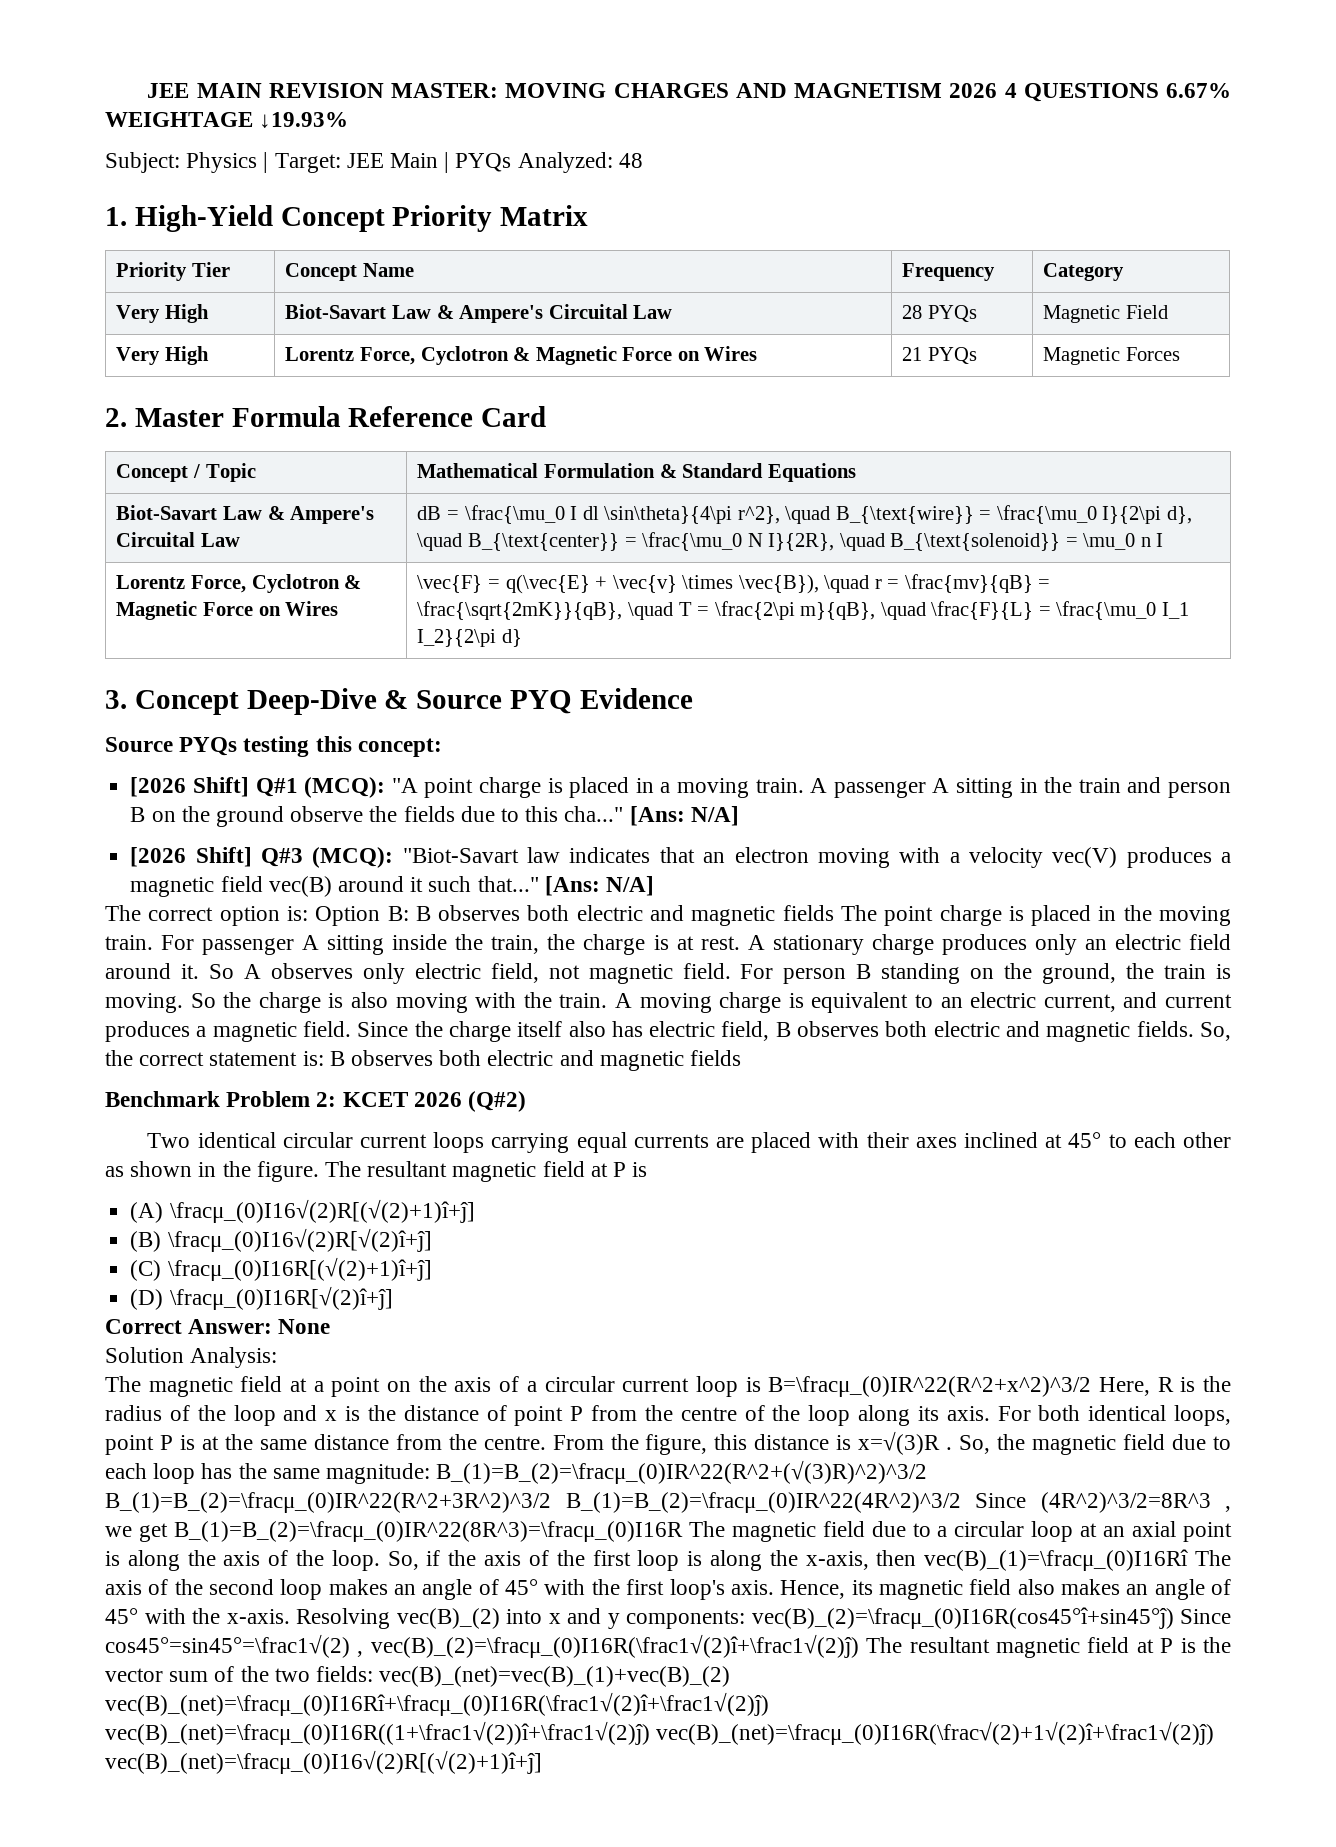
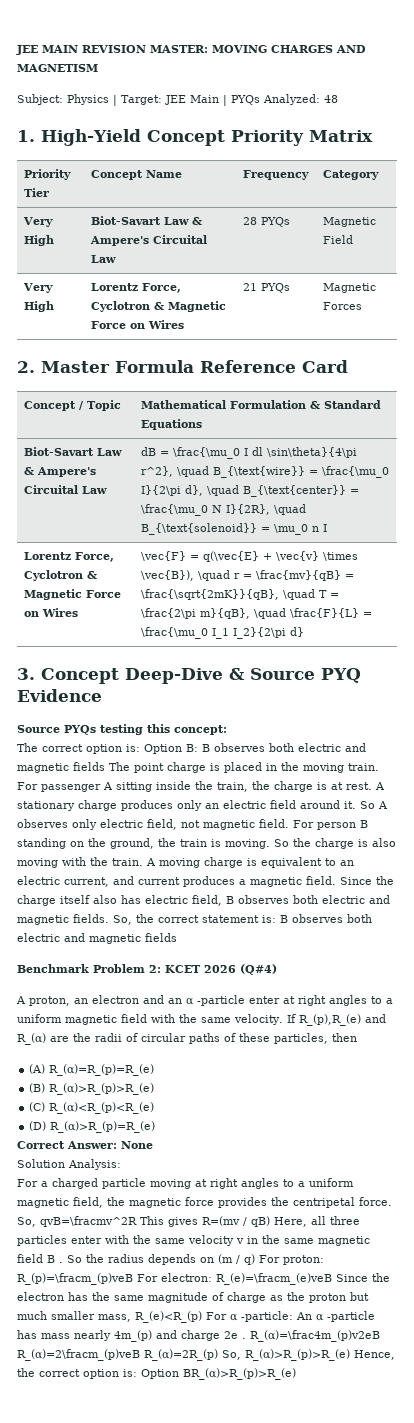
[949,83,1231,102] [105,112,349,128] 2026 4 QUESTIONS 6.67% WEIGHTAGE ↓19.93% -> (98, 68) none
[130,777,1231,798] [130,806,739,827] [130,847,1232,868] [130,876,654,897] // [2026 Shift] Q#1 (MCQ): "A point charge is placed in a moving train. A passenger A sitting in the train and person B on the ground observe the fields due to this cha..." [Ans: N/A] // [2026 Shift] Q#3 (MCQ): "Biot-Savart law indicates that an electron moving with a velocity vec(V) produces a magnetic field vec(B) around it such that..." [Ans: N/A] -> (227, 730) none
[468,1091,527,1112] [147,1132,1232,1153] [105,1161,648,1182] (Q#2) // Two identical circular current loops carrying equal currents are placed with their axes inclined at 45° to each other as shown in the figure. The resultant magnetic field at P is -> [240,964,277,975] [16,995,393,1006] [17,1014,386,1026] [17,1033,357,1045] (Q#4) // A proton, an electron and an α -particle enter at right angles to a uniform magnetic field with the same velocity. If R_(p),R_(e) and R_(α) are the radii of circular paths of these particles, then
[169,1199,475,1223] \fracμ_(0)I16√(2)R[(√(2)+1)î+ĵ] -> [49,1064,155,1076] R_(α)=R_(p)=R_(e)
[167,1228,432,1252] \fracμ_(0)I16√(2)R[√(2)î+ĵ] -> [49,1083,155,1095] R_(α)>R_(p)>R_(e)
[167,1257,432,1281] \fracμ_(0)I16R[(√(2)+1)î+ĵ] -> [49,1102,155,1114] R_(α)<R_(p)<R_(e)
[169,1286,393,1310] \fracμ_(0)I16R[√(2)î+ĵ] -> [50,1121,156,1133] R_(α)>R_(p)=R_(e)
[105,1376,1232,1397] [105,1405,1232,1426] [105,1431,1231,1455] [105,1460,928,1484] [105,1492,1231,1513] [105,1521,1232,1542] [105,1549,1232,1571] [105,1579,1231,1600] [105,1607,1231,1629] [105,1634,1232,1658] [105,1666,731,1687] [105,1692,769,1716] [105,1721,1215,1745] [105,1750,542,1774] The magnetic field at a point on the axis of a circular current loop is B=\fracμ_(0)IR^22(R^2+x^2)^3/2 Here, R is the radius of the loop and x is the distance of point P from the centre of the loop along its axis. For both identical loops, point P is at the same distance from the centre. From the figure, this distance is x=√(3)R . So, the magnetic field due to each loop has the same magnitude: B_(1)=B_(2)=\fracμ_(0)IR^22(R^2+(√(3)R)^2)^3/2 B_(1)=B_(2)=\fracμ_(0)IR^22(R^2+3R^2)^3/2 B_(1)=B_(2)=\fracμ_(0)IR^22(4R^2)^3/2 Since (4R^2)^3/2=8R^3 , we get B_(1)=B_(2)=\fracμ_(0)IR^22(8R^3)=\fracμ_(0)I16R The magnetic field due to a circular loop at an axial point is along the axis of the loop. So, if the axis of the first loop is along the x-axis, then vec(B)_(1)=\fracμ_(0)I16Rî The axis of the second loop makes an angle of 45° with the first loop's axis. Hence, its magnetic field also makes an angle of 45° with the x-axis. Resolving vec(B)_(2) into x and y components: vec(B)_(2)=\fracμ_(0)I16R(cos45°î+sin45°ĵ) Since cos45°=sin45°=\frac1√(2) , vec(B)_(2)=\fracμ_(0)I16R(\frac1√(2)î+\frac1√(2)ĵ) The resultant magnetic field at P is the vector sum of the two fields: vec(B)_(net)=vec(B)_(1)+vec(B)_(2) vec(B)_(net)=\fracμ_(0)I16Rî+\fracμ_(0)I16R(\frac1√(2)î+\frac1√(2)ĵ) vec(B)_(net)=\fracμ_(0)I16R((1+\frac1√(2))î+\frac1√(2)ĵ) vec(B)_(net)=\fracμ_(0)I16R(\frac√(2)+1√(2)î+\frac1√(2)ĵ) vec(B)_(net)=\fracμ_(0)I16√(2)R[(√(2)+1)î+ĵ] -> [17,1178,354,1189] [17,1197,392,1208] [17,1216,360,1227] [17,1235,370,1246] [17,1254,324,1265] [17,1273,390,1285] [17,1292,369,1303] [17,1311,375,1323] [17,1330,380,1342] [17,1349,395,1361] [17,1368,296,1380] For a charged particle moving at right angles to a uniform magnetic field, the magnetic force provides the centripetal force. So, qvB=\fracmv^2R This gives R=(mv / qB) Here, all three particles enter with the same velocity v in the same magnetic field B . So the radius depends on (m / q) For proton: R_(p)=\fracm_(p)veB For electron: R_(e)=\fracm_(e)veB Since the electron has the same magnitude of charge as the proton but much smaller mass, R_(e)<R_(p) For α -particle: An α -particle has mass nearly 4m_(p) and charge 2e . R_(α)=\frac4m_(p)v2eB R_(α)=2\fracm_(p)veB R_(α)=2R_(p) So, R_(α)>R_(p)>R_(e) Hence, the correct option is: Option BR_(α)>R_(p)>R_(e)

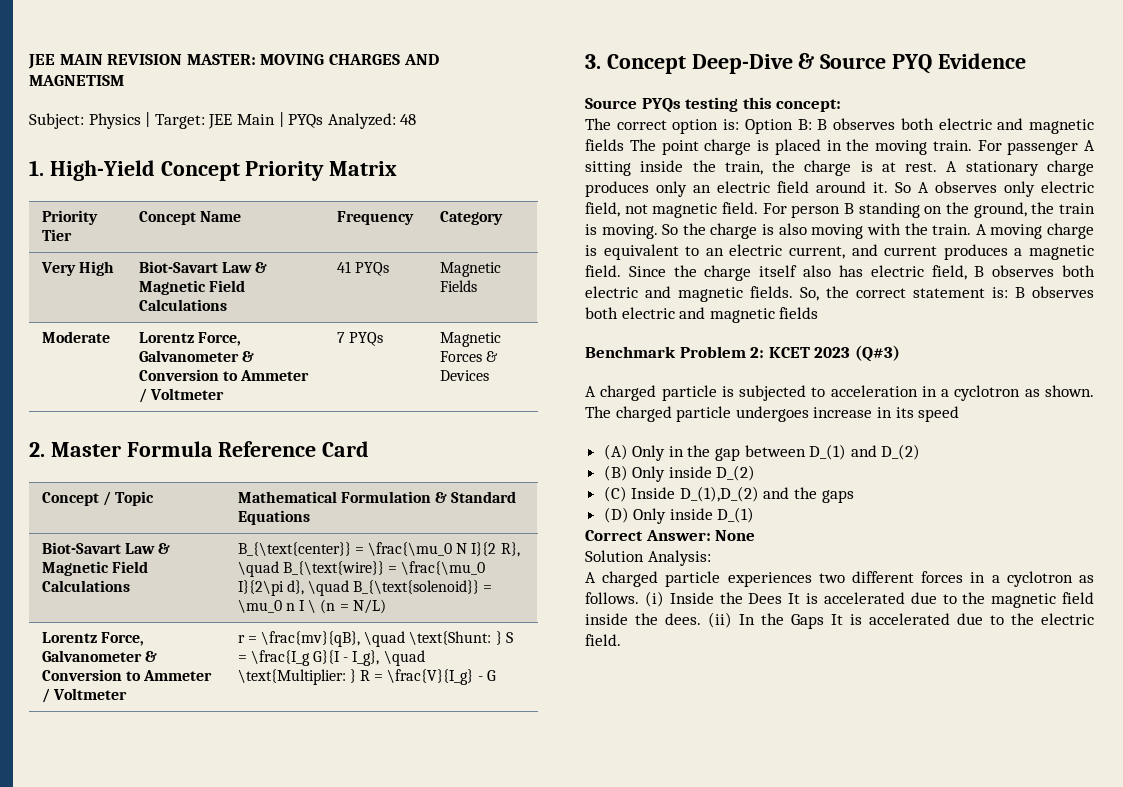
[89,235,207,246] [90,255,116,263] [242,217,290,227] [322,217,376,227] [322,235,353,244] [22,283,53,293] [23,301,54,312] [90,283,181,293] [90,301,226,312] [90,320,184,329] [242,283,257,291] Ampere's Circuital Law | 28 PYQs | Magnetic Field // Very High | Lorentz Force, Cyclotron & Magnetic Force on Wires | 21 -> [138,280,245,295] [138,299,227,311] [336,261,389,276] [439,262,501,277] [439,280,477,292] [41,331,110,343] [138,332,241,346] [138,350,254,362] [138,369,309,381] [138,388,224,403] [336,332,345,343] Magnetic Field Calculations | 41 PYQs | Magnetic Fields // Moderate | Lorentz Force, Galvanometer & Conversion to Ammeter / Voltmeter | 7
(362, 306) none -> [485,351,498,362] [439,370,489,381] & Devices
[36,467,96,477] [23,485,107,494] [140,447,357,459] [140,466,173,477] Ampere's Circuital Law | dB = \frac{\mu_0 I dl \sin\theta}{4\pi r^2}, -> [41,561,148,576] [41,580,130,592] [237,542,520,557] Magnetic Field Calculations | B_{\text{center}} = \frac{\mu_0 N I}{2 R},
[242,485,359,497] [140,504,306,516] B_{\text{center}} = \frac{\mu_0 N I}{2R}, \quad -> (349, 588) none
[23,552,114,562] [23,570,97,581] [23,589,121,600] [23,608,78,617] [140,551,358,562] [140,570,354,581] [140,589,339,600] [140,608,372,619] [140,627,304,639] // Lorentz Force, Cyclotron & Magnetic Force on Wires | \vec{F} = q(\vec{E} + \vec{v} \times \vec{B}), \quad r = \frac{mv}{qB} = \frac{\sqrt{2mK}}{qB}, \quad T = \frac{2\pi m}{qB}, \quad \frac{F}{L} = \frac{\mu_0 I_1 I_2}{2\pi d} -> [308,599,386,614] [41,632,144,646] [41,650,157,662] [41,669,212,681] [41,688,127,703] [237,631,513,647] [237,650,425,666] [237,669,496,685] \ (n = N/L) // Lorentz Force, Galvanometer & Conversion to Ammeter / Voltmeter | r = \frac{mv}{qB}, \quad \text{Shunt: } S = \frac{I_g G}{I - I_g}, \quad \text{Multiplier: } R = \frac{V}{I_g} - G
[204,964,277,975] [16,995,393,1006] [17,1014,386,1026] [17,1033,357,1045] [29,1064,155,1076] [29,1083,155,1095] [29,1102,155,1114] [29,1121,156,1133] 2026 (Q#4) // A proton, an electron and an α -particle enter at right angles to a uniform magnetic field with the same velocity. If R_(p),R_(e) and R_(α) are the radii of circular paths of these particles, then // (A) R_(α)=R_(p)=R_(e) // (B) R_(α)>R_(p)>R_(e) // (C) R_(α)<R_(p)<R_(e) // (D) R_(α)>R_(p)=R_(e) -> [814,345,900,362] [585,385,1094,401] [585,406,960,422] [603,444,921,461] [603,465,756,482] [603,486,854,503] [603,507,755,524] 2023 (Q#3) // A charged particle is subjected to acceleration in a cyclotron as shown. The charged particle undergoes increase in its speed // (A) Only in the gap between D_(1) and D_(2) // (B) Only inside D_(2) // (C) Inside D_(1),D_(2) and the gaps // (D) Only inside D_(1)
[17,1178,354,1189] [17,1197,392,1208] [17,1216,360,1227] [17,1235,370,1246] [17,1254,324,1265] [17,1273,390,1285] [17,1292,369,1303] [17,1311,375,1323] [17,1330,380,1342] [17,1349,395,1361] [17,1368,296,1380] For a charged particle moving at right angles to a uniform magnetic field, the magnetic force provides the centripetal force. So, qvB=\fracmv^2R This gives R=(mv / qB) Here, all three particles enter with the same velocity v in the same magnetic field B . So the radius depends on (m / q) For proton: R_(p)=\fracm_(p)veB For electron: R_(e)=\fracm_(e)veB Since the electron has the same magnitude of charge as the proton but much smaller mass, R_(e)<R_(p) For α -particle: An α -particle has mass nearly 4m_(p) and charge 2e . R_(α)=\frac4m_(p)v2eB R_(α)=2\fracm_(p)veB R_(α)=2R_(p) So, R_(α)>R_(p)>R_(e) Hence, the correct option is: Option BR_(α)>R_(p)>R_(e) -> [585,571,1094,587] [585,591,1094,608] [585,612,1094,629] [585,634,621,646] A charged particle experiences two different forces in a cyclotron as follows. (i) Inside the Dees It is accelerated due to the magnetic field inside the dees. (ii) In the Gaps It is accelerated due to the electric field.

